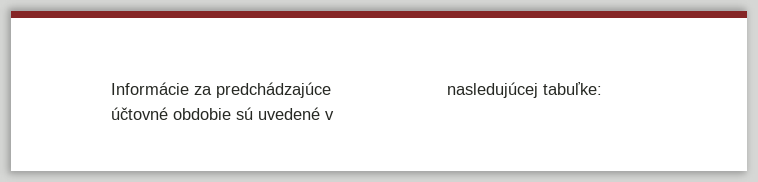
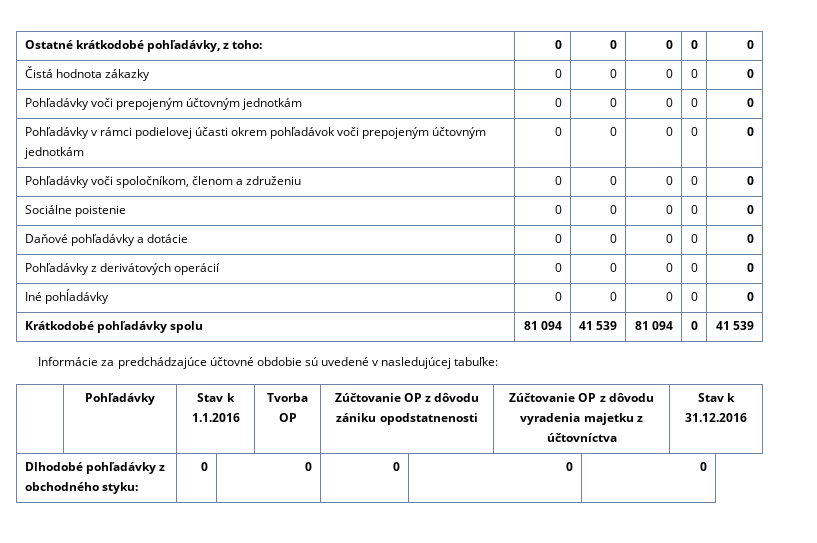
(111, 88) none -> [24,40,262,52] [555,40,563,49] [610,40,618,49] [666,40,674,49] [691,40,699,49] [747,40,755,49] [24,66,150,81] [555,69,563,78] [610,69,618,78] [666,69,674,78] [691,69,699,78] [747,69,755,78] [24,98,302,110] [555,98,563,107] [610,98,618,107] [666,98,674,107] [691,98,699,107] [747,98,755,107] [24,127,487,139] [23,147,84,159] [555,127,563,136] [610,127,618,136] [666,127,674,136] [691,127,699,136] [747,127,755,136] [24,176,302,188] [555,176,563,185] [610,176,618,185] [666,176,674,185] [691,176,699,185] [747,176,755,185] [24,205,126,217] [555,205,563,214] [610,205,618,214] [666,205,674,214] [691,205,699,214] [747,205,755,214] [24,234,188,246] [555,234,563,243] [610,234,618,243] [666,234,674,243] [691,234,699,243] [747,234,755,243] [24,263,220,275] [555,263,563,272] [610,263,618,272] [666,263,674,272] [691,263,699,272] [747,263,755,272] [24,289,109,304] [555,292,563,301] [610,292,618,301] [666,292,674,301] [691,292,699,301] [747,292,755,301] [24,321,203,333] [524,321,563,330] [579,321,618,330] [635,321,674,330] [691,321,699,330] [716,321,755,330] Ostatné krátkodobé pohľadávky, z toho: | 0 | 0 | 0 | 0 | 0 // Čistá hodnota zákazky | 0 | 0 | 0 | 0 | 0 // Pohľadávky voči prepojeným účtovným jednotkám | 0 | 0 | 0 | 0 | 0 // Pohľadávky v rámci podielovej účasti okrem pohľadávok voči prepojeným účtovným jednotkám | 0 | 0 | 0 | 0 | 0 // Pohľadávky voči spoločníkom, členom a združeniu | 0 | 0 | 0 | 0 | 0 // Sociálne poistenie | 0 | 0 | 0 | 0 | 0 // Daňové pohľadávky a dotácie | 0 | 0 | 0 | 0 | 0 // Pohľadávky z derivátových operácií | 0 | 0 | 0 | 0 | 0 // Iné pohĺadávky | 0 | 0 | 0 | 0 | 0 // Krátkodobé pohľadávky spolu | 81 094 | 41 539 | 81 094 | 0 | 41 539 //
(603, 88) none -> [85,393,155,405] [197,393,235,402] [191,413,240,422] [267,393,308,402] [278,413,297,422] [334,393,480,402] [336,413,478,425] [509,393,654,402] [520,413,643,425] [546,433,617,442] [697,393,736,402] [685,413,747,422] [24,462,165,474] [24,482,138,494] [201,462,209,471] [305,462,313,471] [393,462,401,471] [566,462,574,471] [700,462,708,471] // | Pohľadávky | Stav k 1.1.2016 | Tvorba OP | Zúčtovanie OP z dôvodu zániku opodstatnenosti | Zúčtovanie OP z dôvodu vyradenia majetku z účtovníctva | Stav k 31.12.2016 // Dlhodobé pohľadávky z obchodného styku: | 0 | 0 | 0 | 0 | 0

